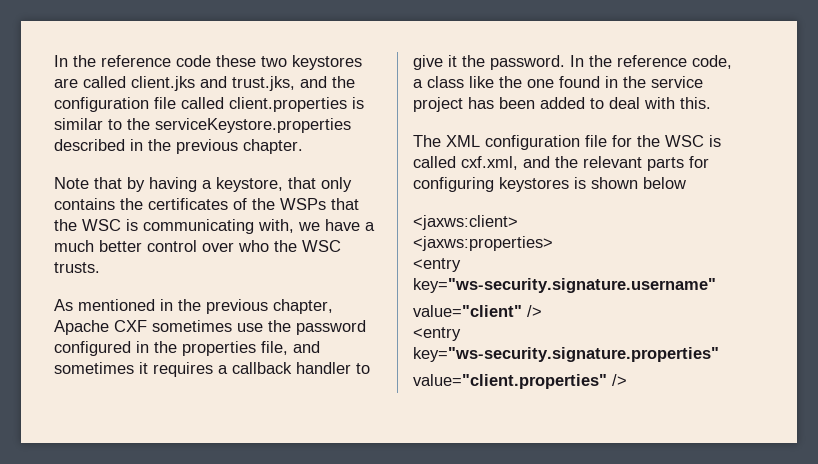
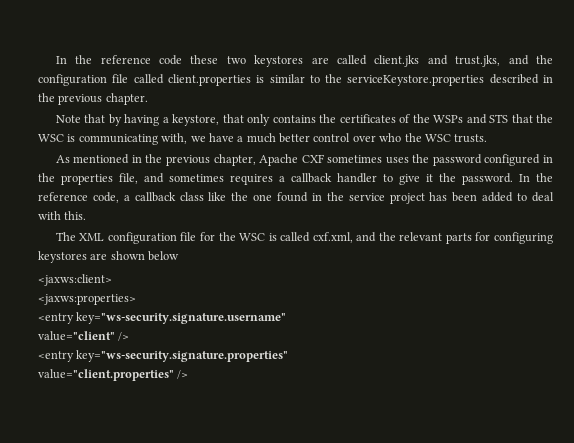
(326, 204) none -> [466,114,509,124] and STS
[237,323,263,332] use -> [385,157,409,164] uses
[139,362,148,374] it -> (224, 178) none
(423, 83) none -> [134,192,176,202] callback
[574,177,586,189] is -> [90,253,108,260] are

